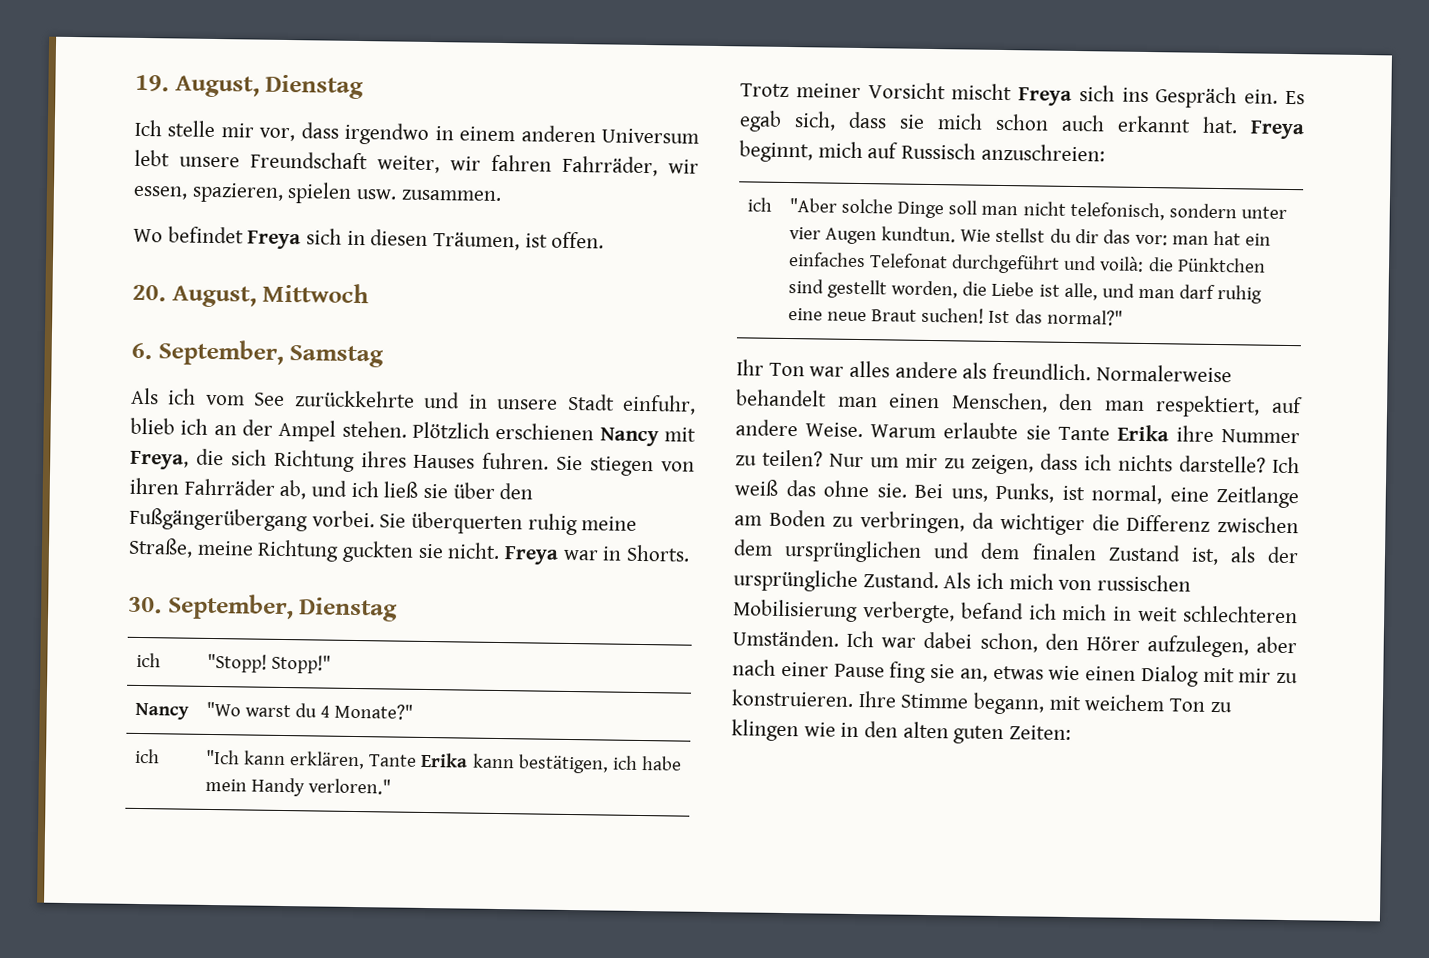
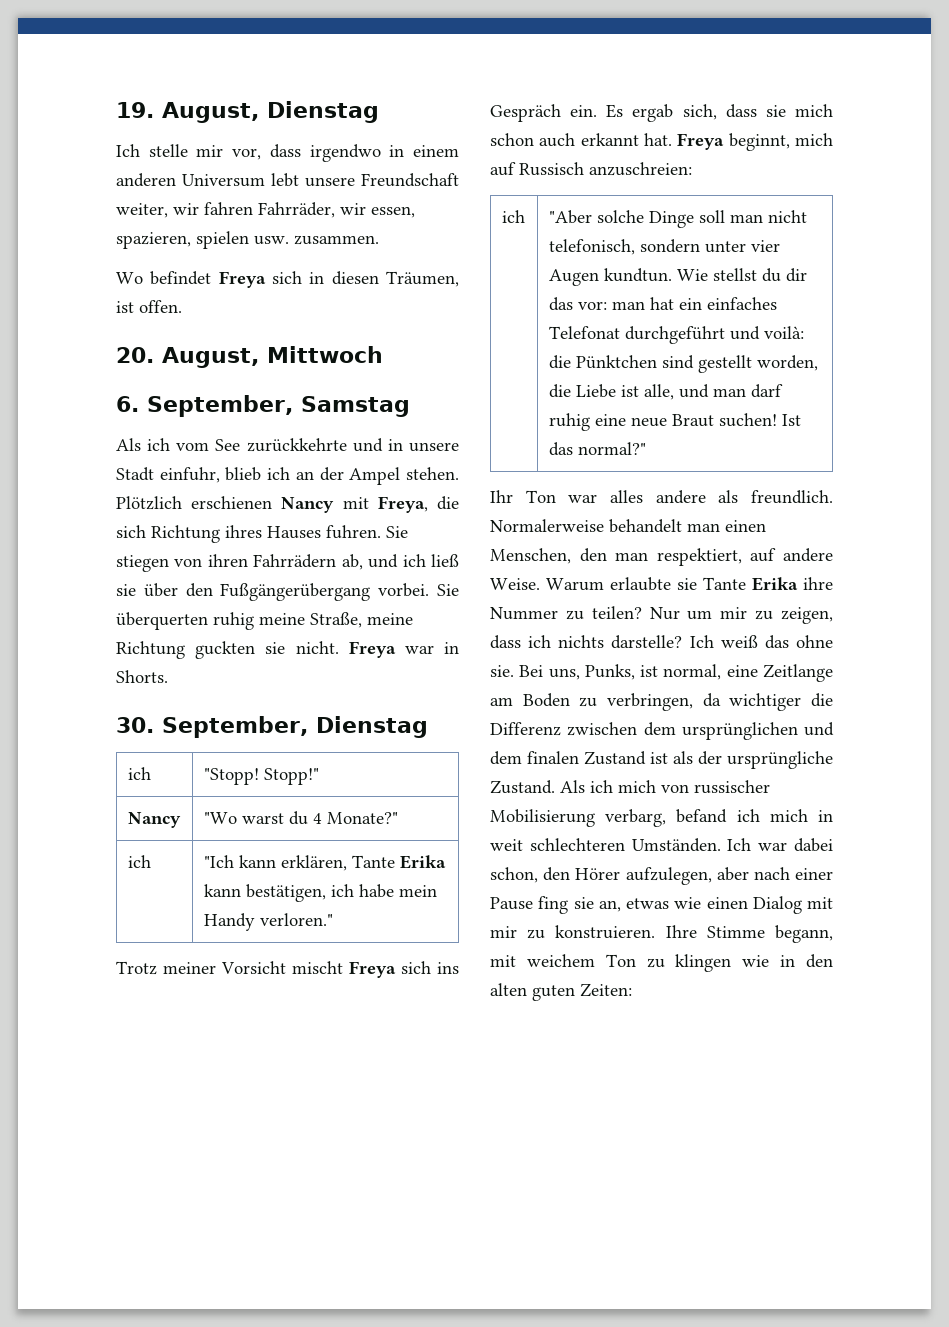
[183,478,275,496] Fahrräder -> [253,554,337,568] Fahrrädern
[739,110,782,132] egab -> [632,104,674,122] ergab
[1190,547,1219,566] ist, -> [650,752,668,764] ist
[1097,574,1192,592] [733,599,955,624] russischen Mobilisierung verbergte, -> [694,780,770,794] [490,809,667,827] russischer Mobilisierung verbarg,

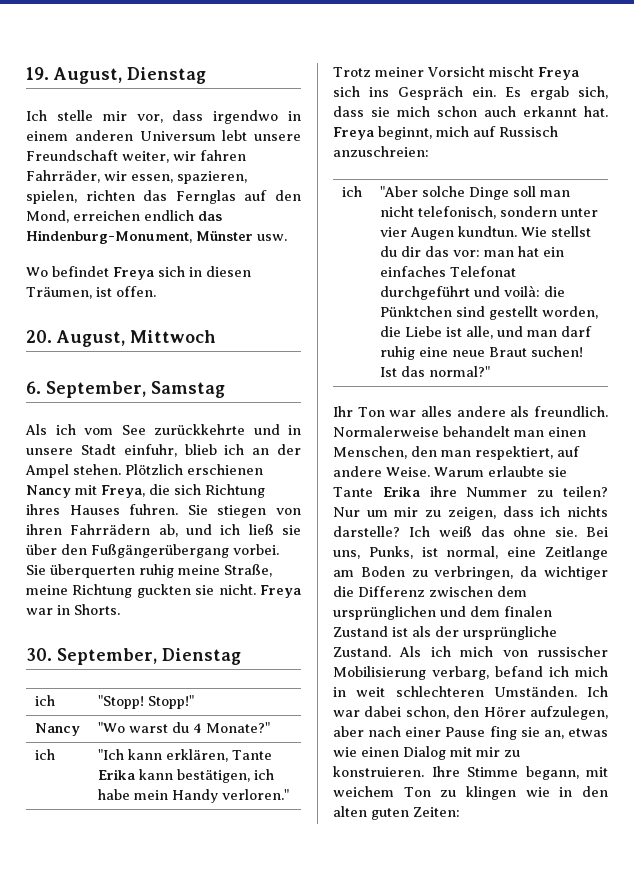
[196,231,249,249] spielen -> [26,190,301,204] [26,210,222,223] [26,230,253,244] spielen, richten das Fernglas auf den Mond, erreichen endlich das Hindenburg-Monument, Münster
[294,235,379,245] zusammen. -> (287, 237) none

